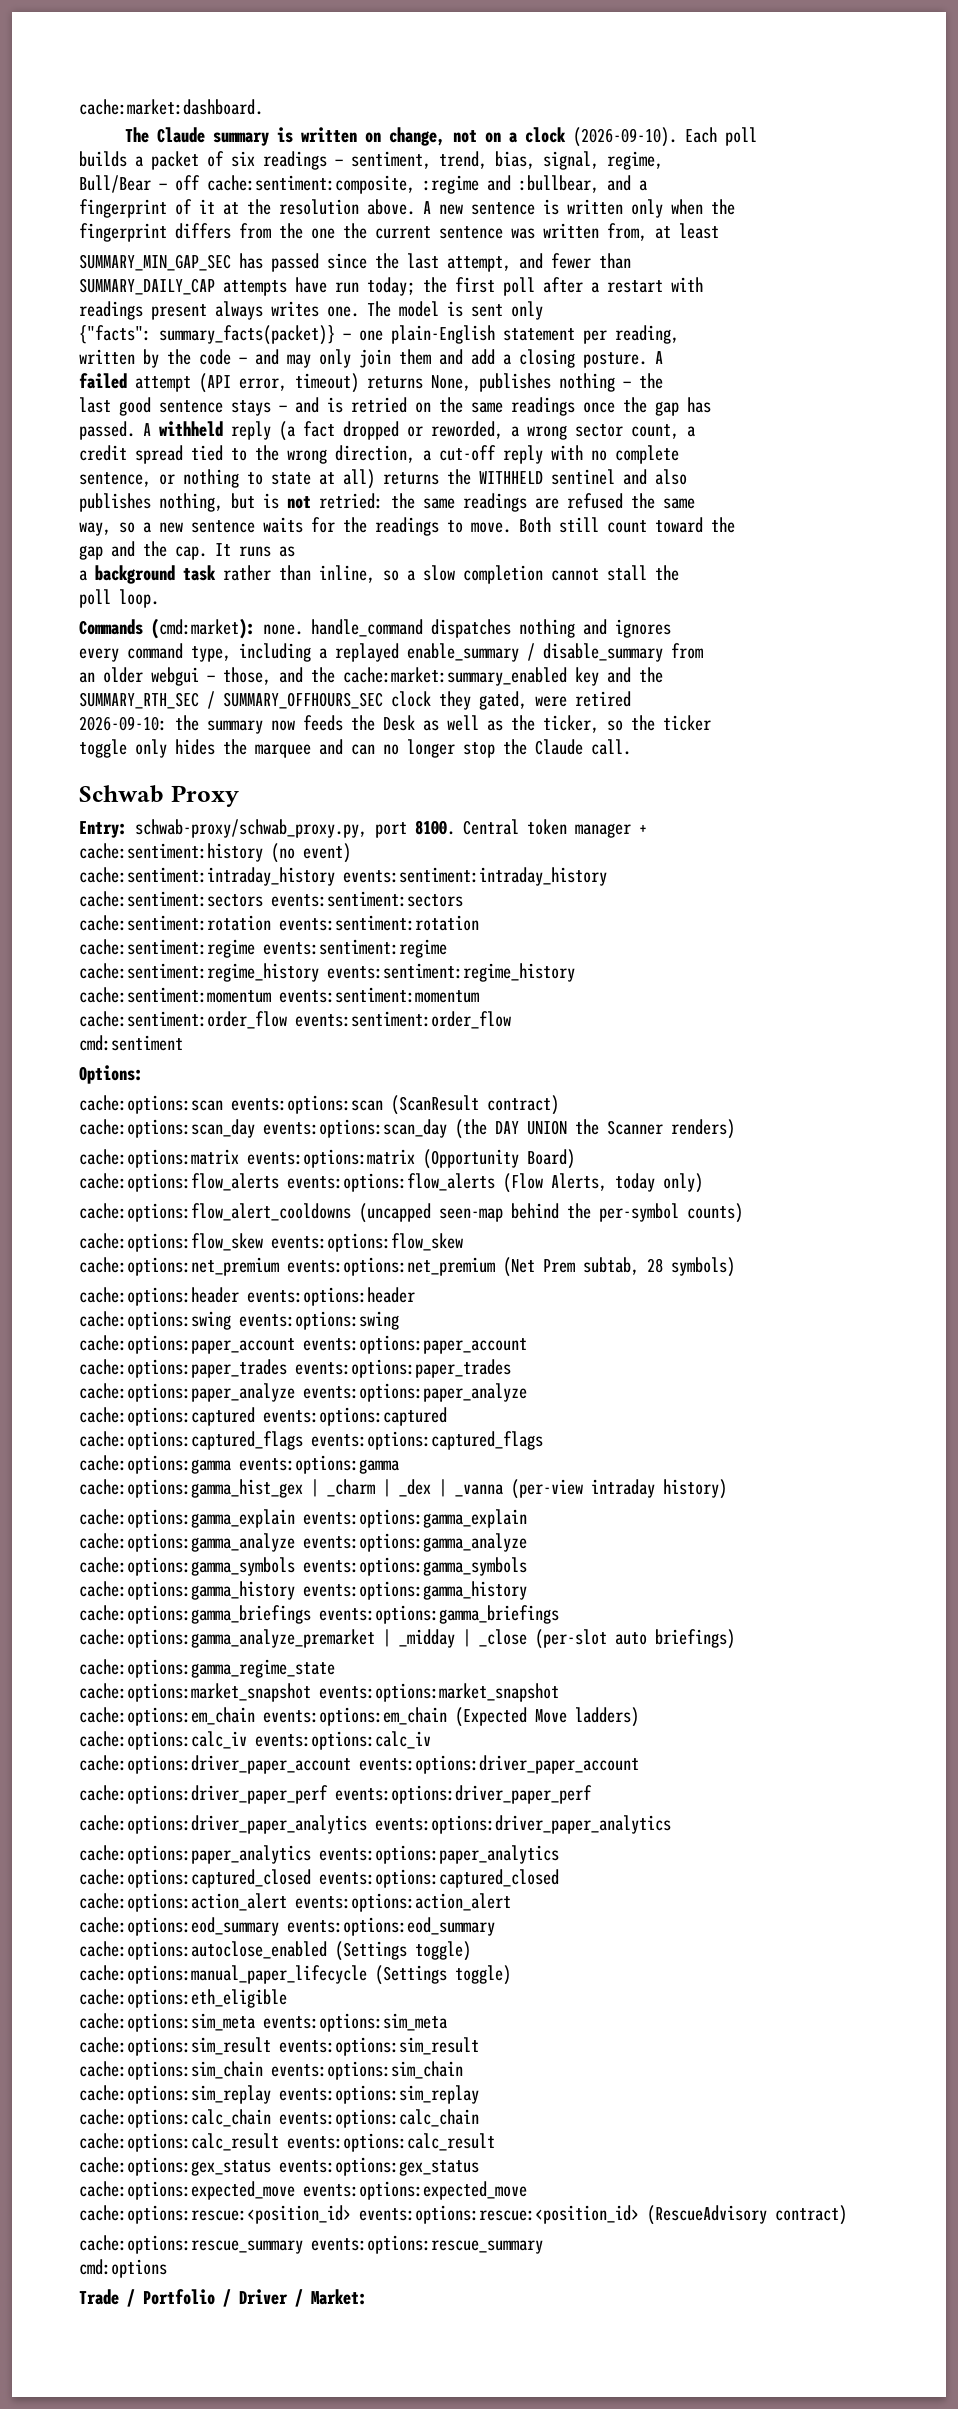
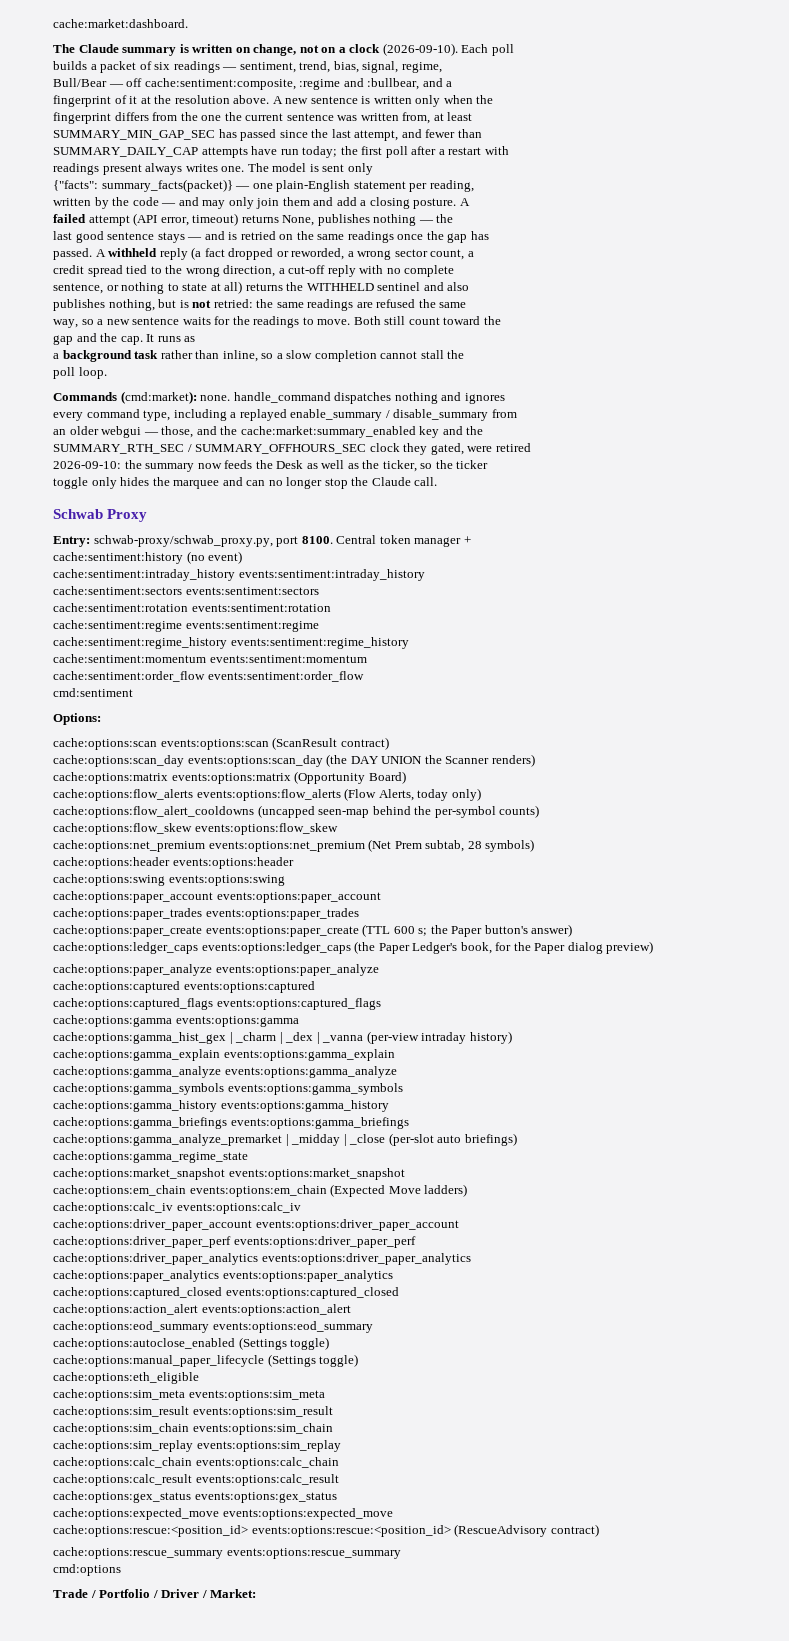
(511, 1368) none -> [53,924,573,937] [53,941,654,954] // cache:options:paper_create events:options:paper_create (TTL 600 s; the Paper button's answer) // cache:options:ledger_caps events:options:ledger_caps (the Paper Ledger's book, for the Paper dialog preview)

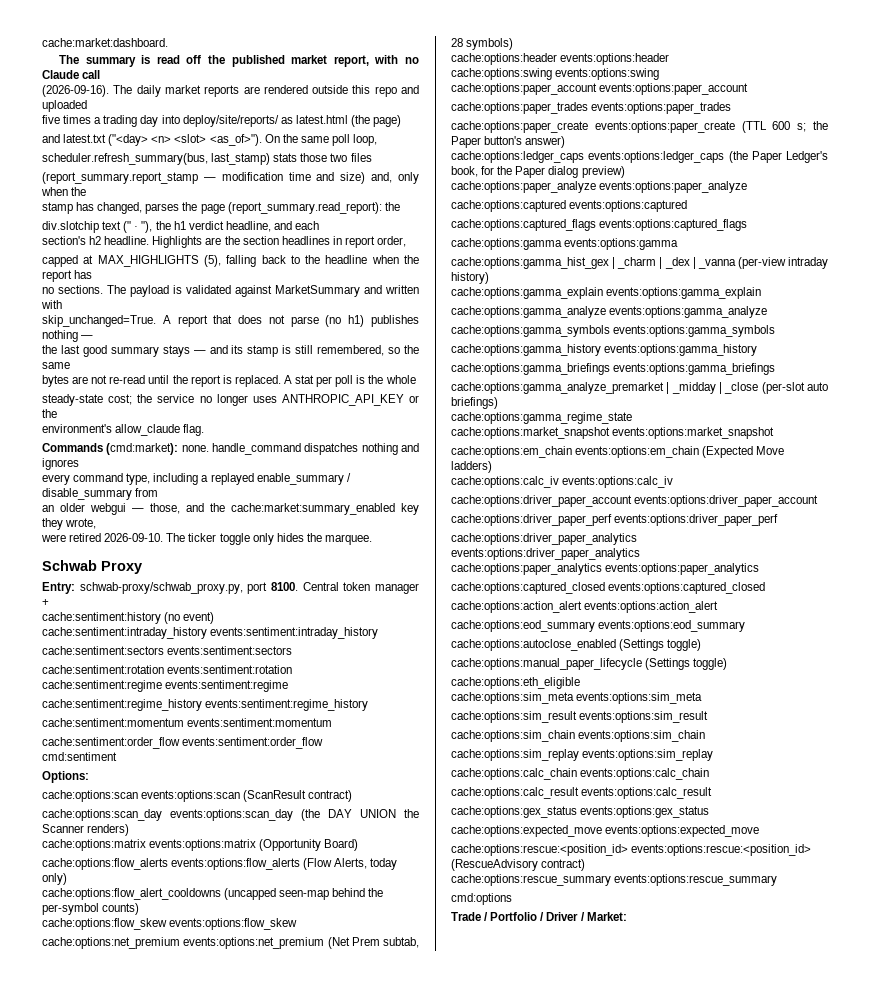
[78,44,119,53] Claude -> (79, 59) none
[192,43,514,56] [53,61,442,73] [53,78,453,90] [53,95,494,107] [53,112,473,124] [53,129,482,141] [53,146,509,158] [53,163,373,175] [53,179,474,192] [53,197,470,209] [53,213,315,226] written on change, not on a clock (2026-09-10). Each poll // builds a packet of six readings — sentiment, trend, bias, signal, regime, // Bull/Bear — off cache:sentiment:composite, :regime and :bullbear, and a // fingerprint of it at the resolution above. A new sentence is written only when the // fingerprint differs from the one the current sentence was written from, at least // SUMMARY_MIN_GAP_SEC has passed since the last attempt, and fewer than // SUMMARY_DAILY_CAP attempts have run today; the first poll after a restart with // readings present always writes one. The model is sent only // {"facts": summary_facts(packet)} — one plain-English statement per reading, // written by the code — and may only join them and add a closing posture. A // failed attempt (API error, timeout) returns None, -> [156,55,419,67] [42,70,101,79] [42,85,420,97] [42,100,87,112] [42,115,402,127] [42,134,378,146] [42,153,372,165] [42,172,419,184] [41,187,87,196] [42,202,400,214] [42,221,320,233] [42,236,407,248] [42,255,420,267] [42,270,93,282] [42,285,419,297] [41,300,62,309] [42,315,365,327] read off the published market report, with no Claude call // (2026-09-16). The daily market reports are rendered outside this repo and uploaded // five times a trading day into deploy/site/reports/ as latest.html (the page) // and latest.txt ("<day> <n> <slot> <as_of>"). On the same poll loop, // scheduler.refresh_summary(bus, last_stamp) stats those two files // (report_summary.report_stamp — modification time and size) and, only when the // stamp has changed, parses the page (report_summary.read_report): the // div.slotchip text (" · "), the h1 verdict headline, and each // section's h2 headline. Highlights are the section headlines in report order, // capped at MAX_HIGHLIGHTS (5), falling back to the headline when the report has // no sections. The payload is validated against MarketSummary and written with // skip_unchanged=True. A report that does not parse (no h1)
[436,214,454,223] the // -> [42,345,57,354] // the
[107,232,155,240] sentence -> [110,346,159,357] summary
[228,231,489,243] [53,247,474,260] [53,265,455,277] [53,281,470,294] [53,299,467,311] [53,316,501,328] [53,333,196,345] [53,350,465,362] [53,367,107,379] is retried on the same readings once the gap has // passed. A withheld reply (a fact dropped or reworded, a wrong sector count, a // credit spread tied to the wrong direction, a cut-off reply with no complete // sentence, or nothing to state at all) returns the WITHHELD sentinel and also // publishes nothing, but is not retried: the same readings are refused the same // way, so a new sentence waits for the readings to move. Both still count toward the // gap and the cap. It runs as // a background task rather than inline, so a slow completion cannot stall the // poll loop. -> [231,345,419,357] [42,362,70,369] [42,375,416,387] [42,394,419,406] [42,409,57,418] [42,424,205,436] its stamp is still remembered, so the same // bytes are not re-read until the report is replaced. A stat per poll is the whole // steady-state cost; the service no longer uses ANTHROPIC_API_KEY or the // environment's allow_claude flag.
[442,426,484,435] [53,443,531,455] [53,460,453,472] and the // SUMMARY_RTH_SEC / SUMMARY_OFFHOURS_SEC clock they gated, were retired // 2026-09-10: the summary now feeds the Desk as well as the ticker, so the -> [42,518,97,530] [41,533,186,542] they wrote, // were retired 2026-09-10. The
(489, 464) // -> (217, 537) none
[173,477,438,489] marquee and can no longer stop the Claude call. -> [324,534,372,545] marquee.

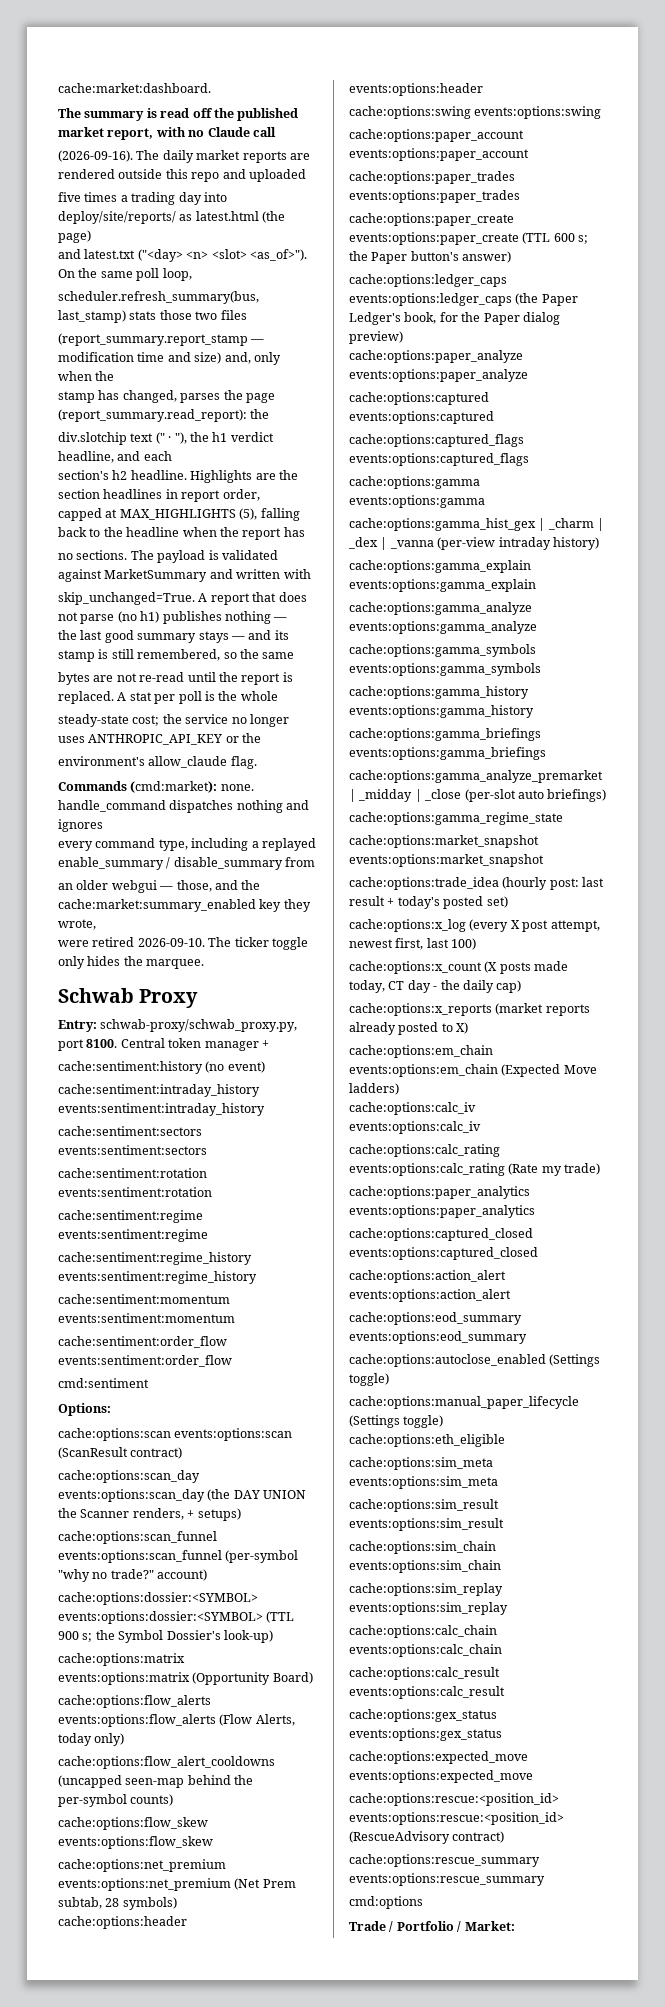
[87,824,130,836] renders) -> [132,1508,241,1521] [58,1531,217,1544] [58,1550,299,1563] [58,1569,208,1582] [58,1592,258,1605] [58,1611,295,1624] [58,1630,273,1643] renders, + setups) // cache:options:scan_funnel events:options:scan_funnel (per-symbol "why no trade?" account) // cache:options:dossier:<SYMBOL> events:options:dossier:<SYMBOL> (TTL 900 s; the Symbol Dossier's look-up)
(775, 433) none -> [349,877,605,890] [349,896,508,909] [349,919,600,932] [349,938,477,950] [349,961,569,974] [349,980,522,993] [349,1003,590,1016] [349,1022,469,1035] // cache:options:trade_idea (hourly post: last result + today's posted set) // cache:options:x_log (every X post attempt, newest first, last 100) // cache:options:x_count (X posts made today, CT day - the daily cap) // cache:options:x_reports (market reports already posted to X)
[451,495,819,507] [451,514,779,526] [451,533,637,545] [451,548,640,560] cache:options:driver_paper_account events:options:driver_paper_account // cache:options:driver_paper_perf events:options:driver_paper_perf // cache:options:driver_paper_analytics events:options:driver_paper_analytics -> [349,1144,500,1157] [349,1163,601,1176] cache:options:calc_rating events:options:calc_rating (Rate my trade)
[546,912,585,921] Driver / -> (462, 1926) none

